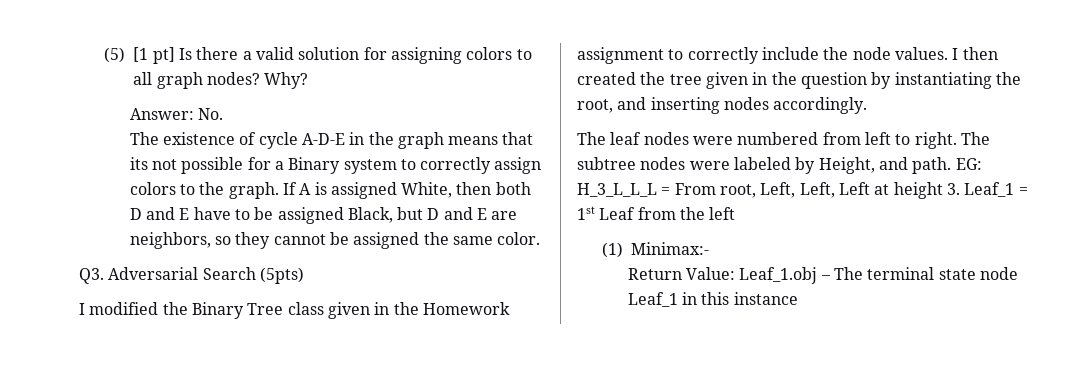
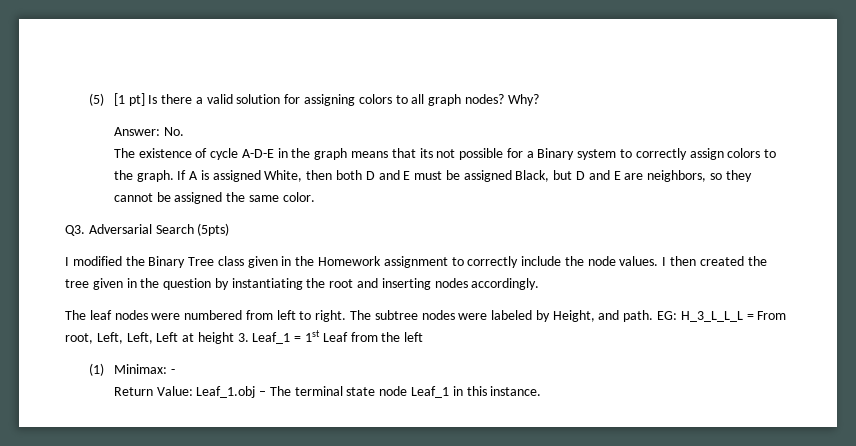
[193,207,250,220] have to -> [414,171,443,180] must
[577,99,613,113] root, -> [329,279,354,288] root
[631,242,710,255] Minimax:- -> [113,364,175,374] Minimax: -
[733,292,798,305] instance -> [490,386,542,396] instance.

